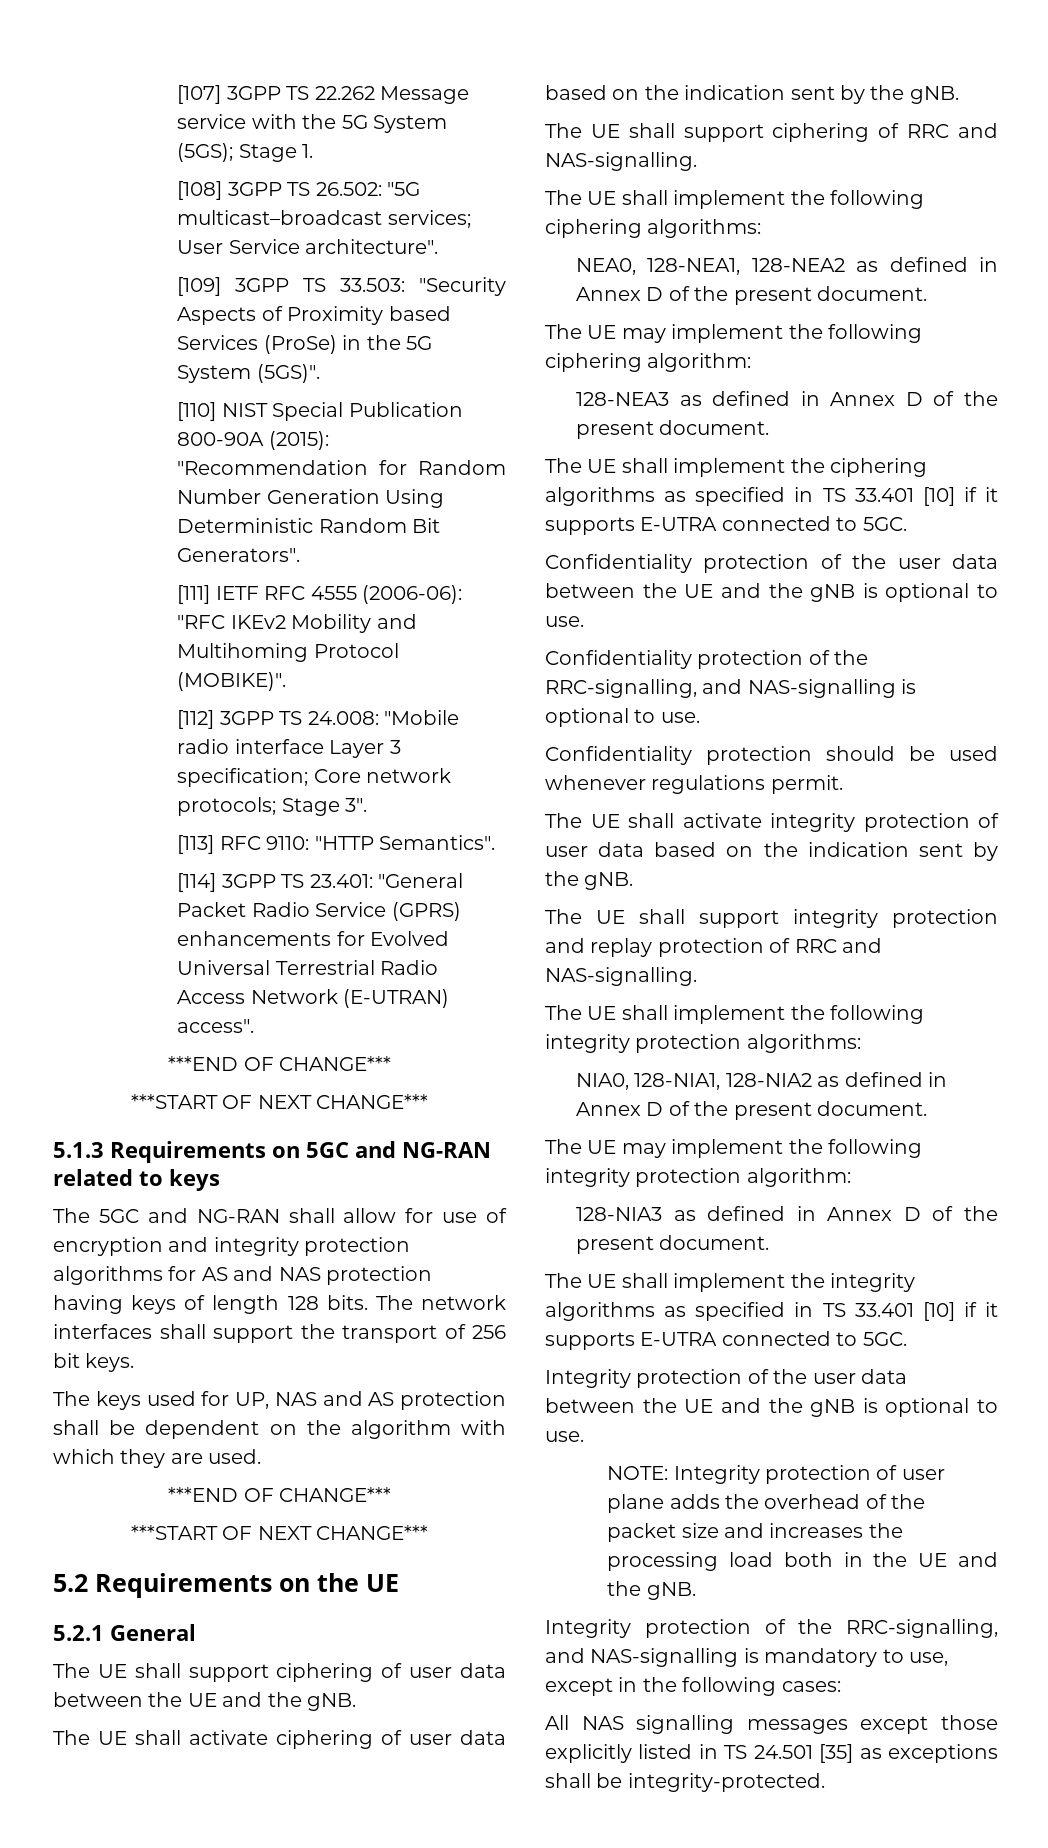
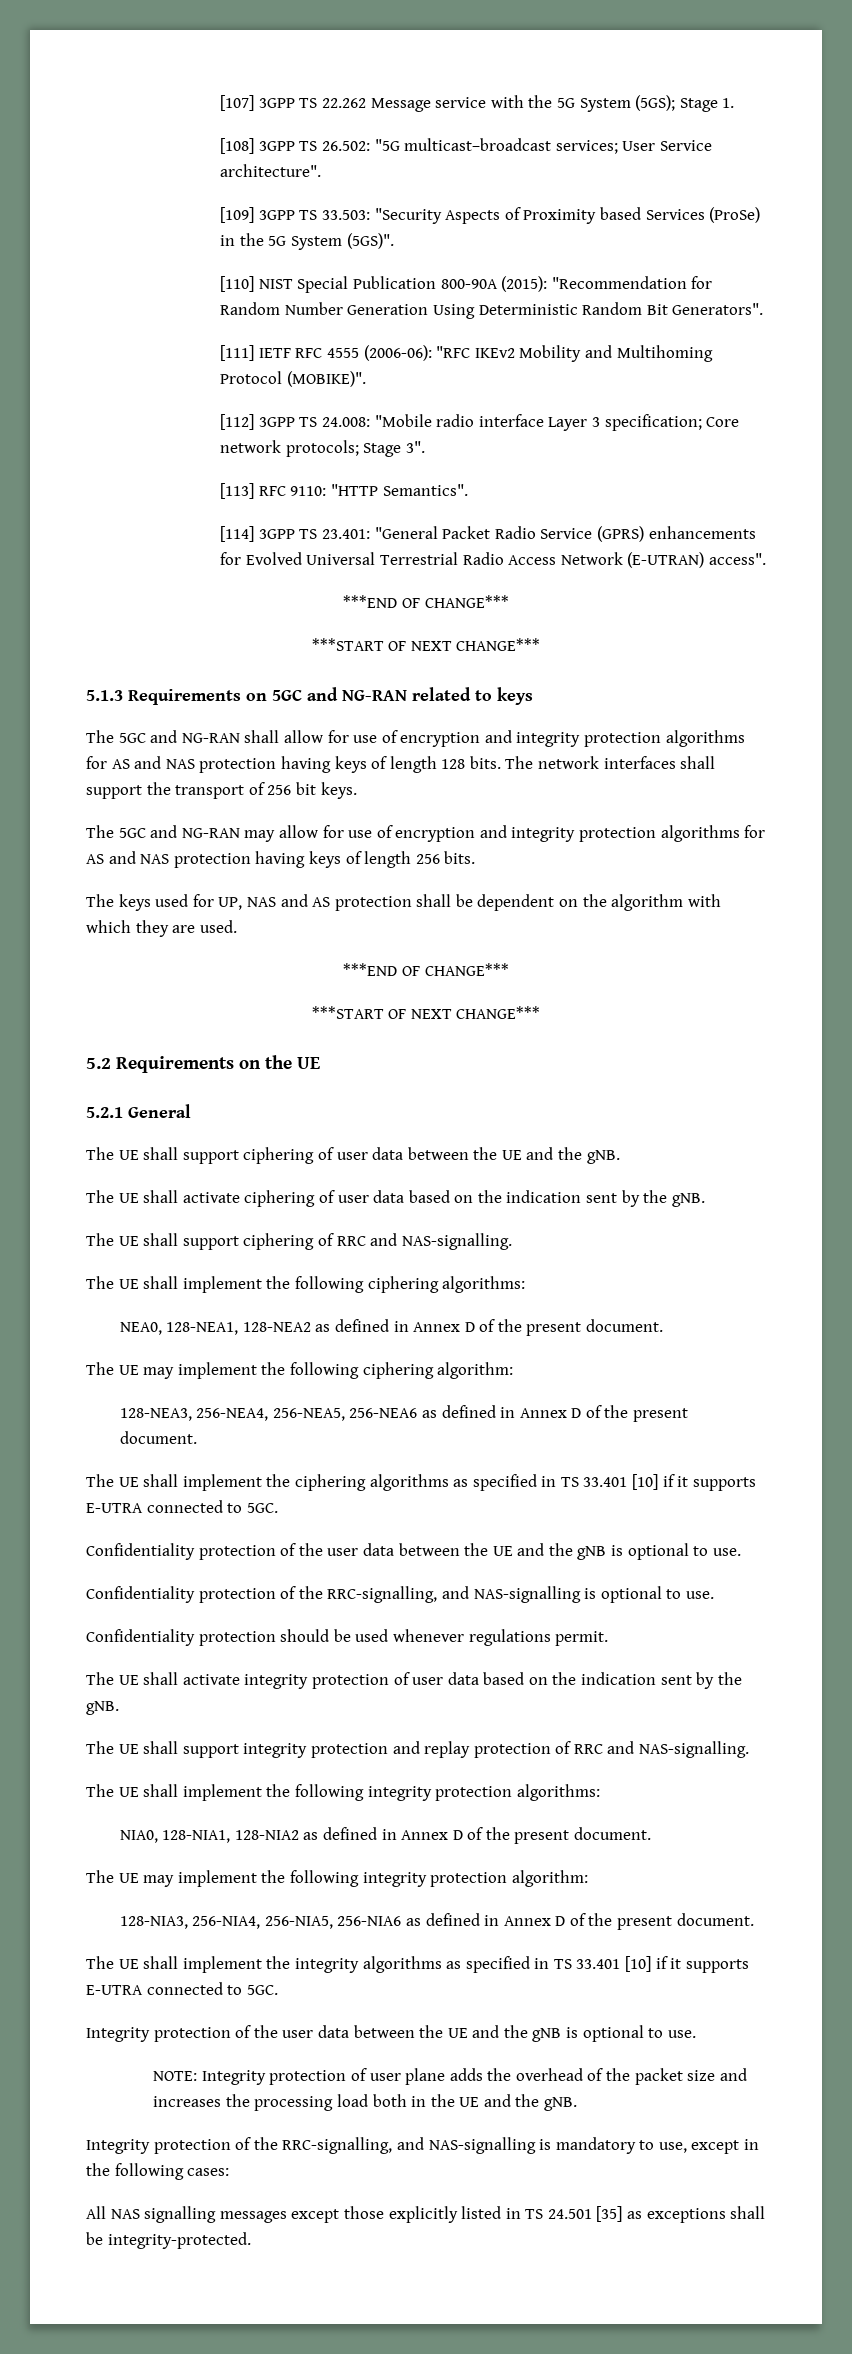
(135, 1362) none -> [86,825,766,842] [86,851,476,868] // The 5GC and NG-RAN may allow for use of encryption and integrity protection algorithms for AS and NAS protection having keys of length 256 bits.
[576,392,670,406] 128-NEA3 -> [119,1408,418,1421] 128-NEA3, 256-NEA4, 256-NEA5, 256-NEA6
[576,1207,663,1221] 128-NIA3 -> [119,1916,402,1929] 128-NIA3, 256-NIA4, 256-NIA5, 256-NIA6

